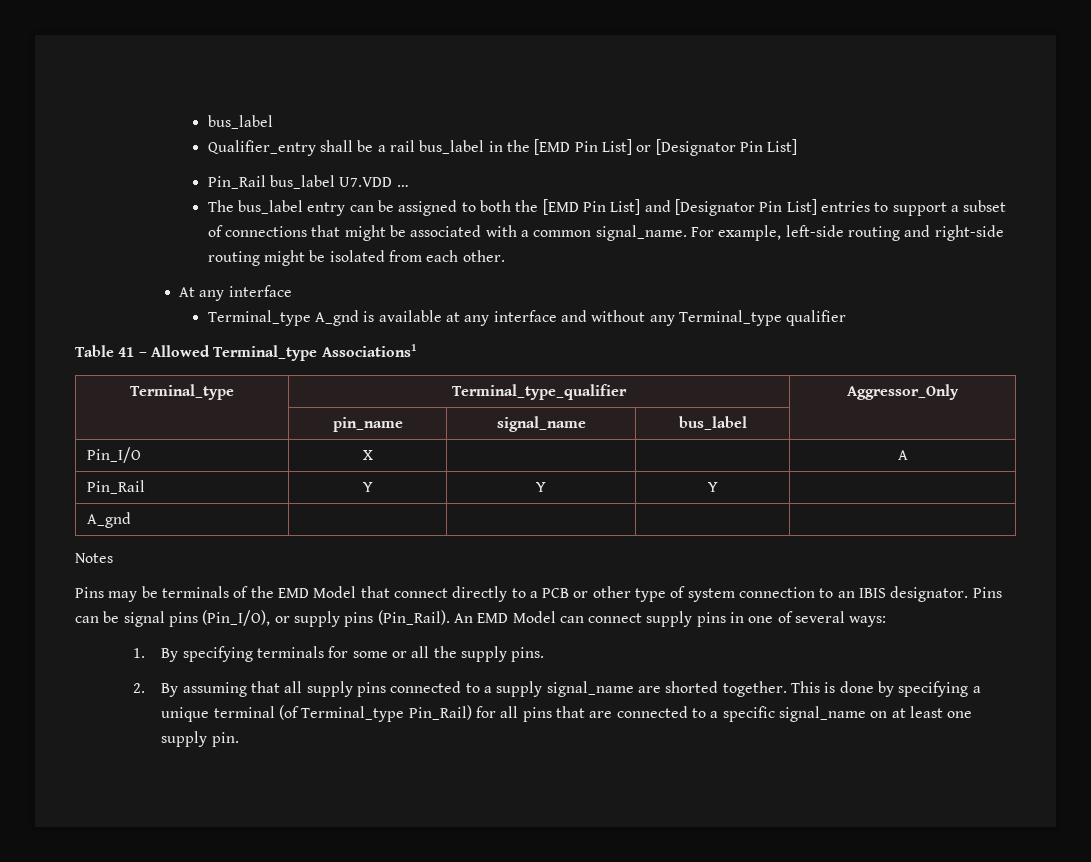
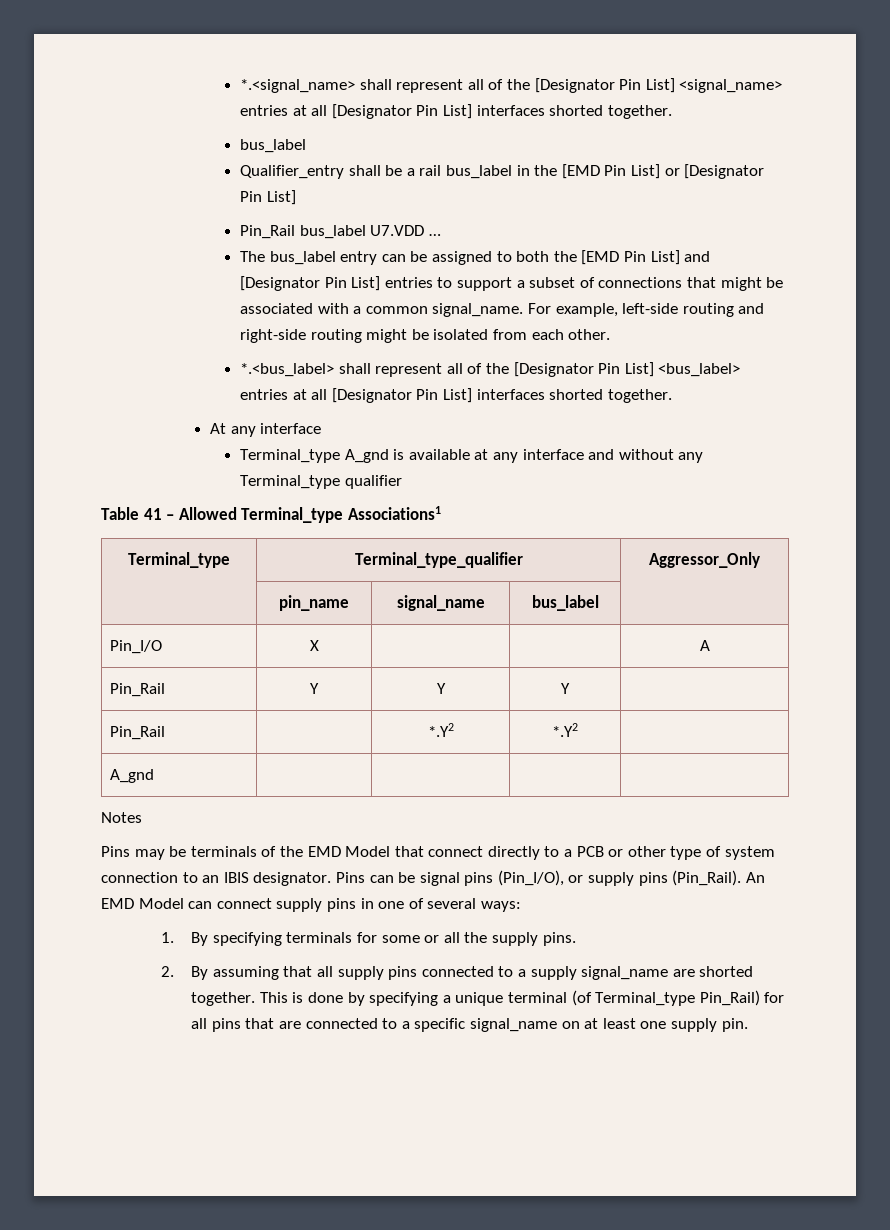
(207, 122) none -> [240,78,783,93] [240,104,672,119] *.<signal_name> shall represent all of the [Designator Pin List] <signal_name> entries at all [Designator Pin List] interfaces shorted together. //
(505, 256) none -> [240,362,741,377] [240,388,672,403] // *.<bus_label> shall represent all of the [Designator Pin List] <bus_label> entries at all [Designator Pin List] interfaces shorted together.
(718, 487) none -> [110,726,166,740] [427,723,454,737] [552,723,578,737] // Pin_Rail | | *.Y2 | *.Y2 |

